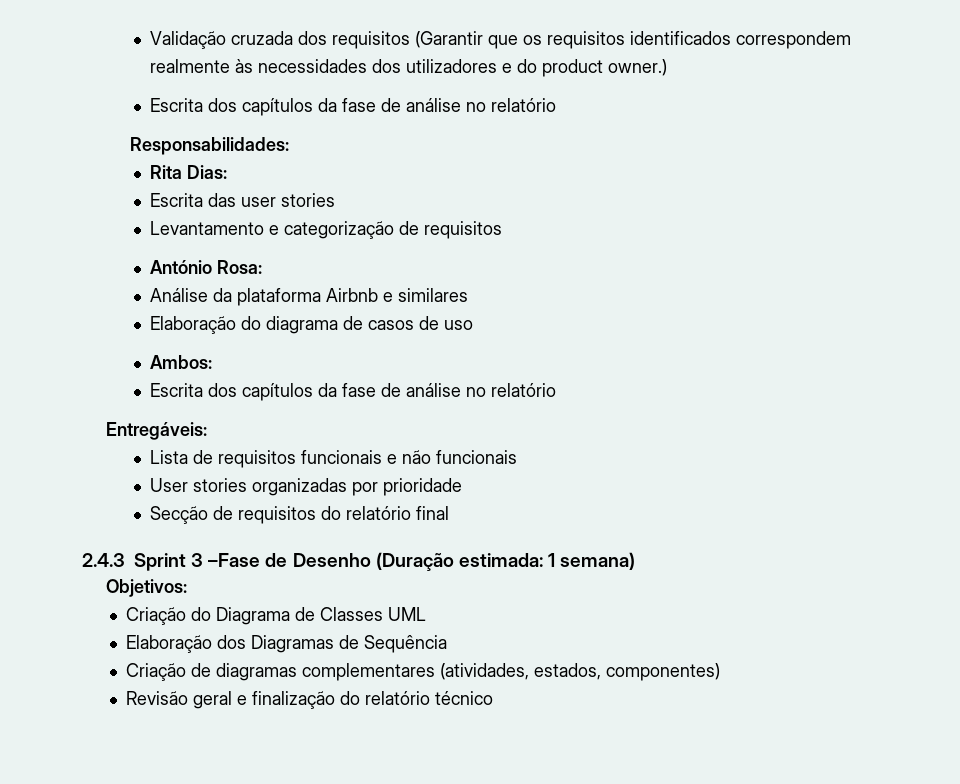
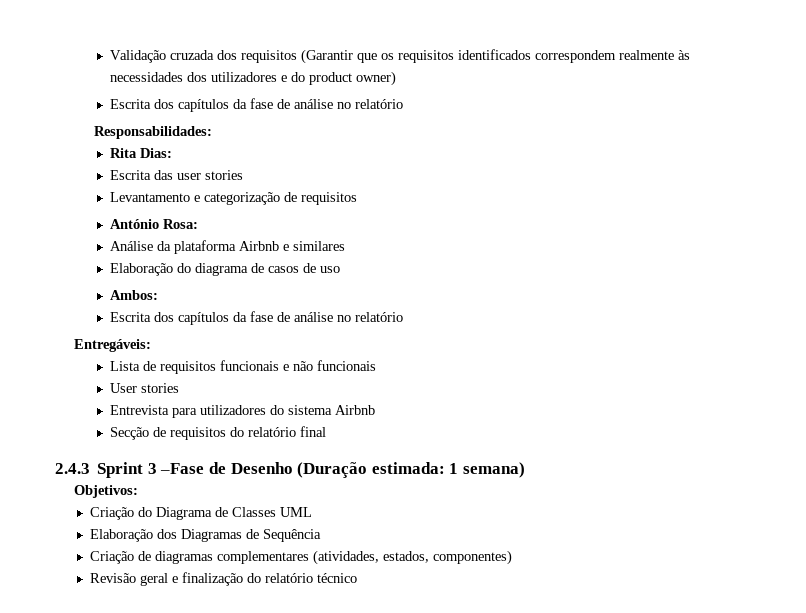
[608,59,668,76] owner.) -> [355,71,396,86] owner)
[252,478,463,496] organizadas por prioridade -> [109,405,375,418] // Entrevista para utilizadores do sistema Airbnb

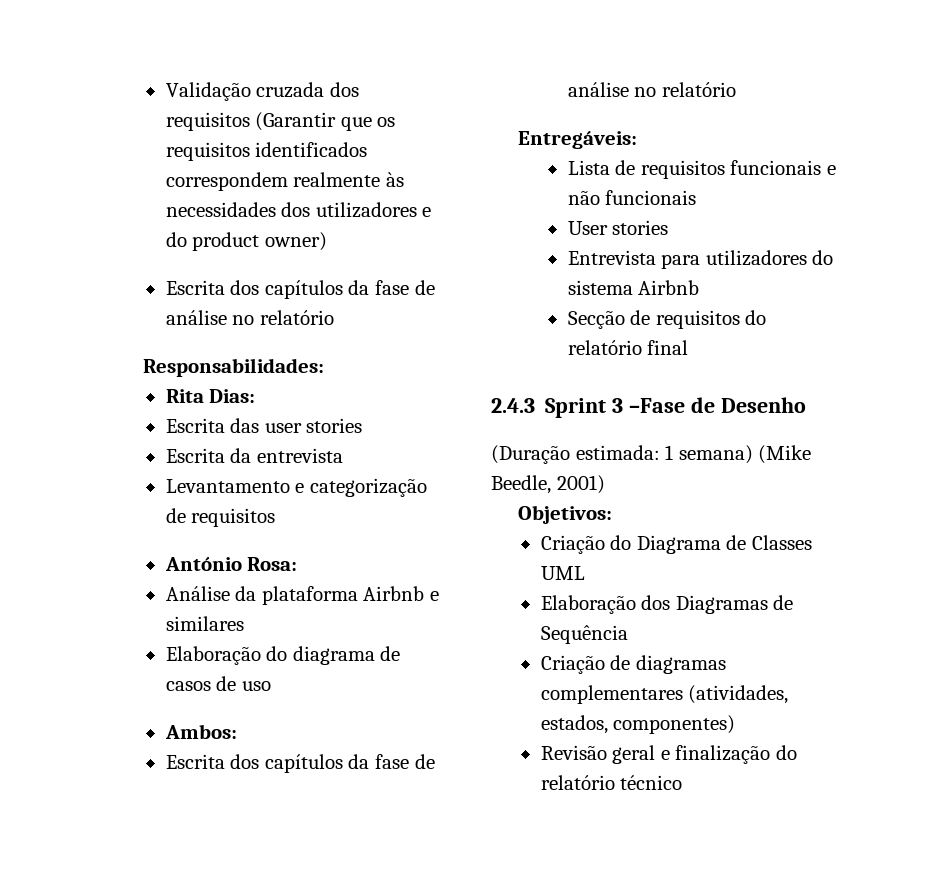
(243, 175) none -> [165,448,343,463] // Escrita da entrevista
(293, 468) none -> (807, 405) //
(525, 470) none -> [758,445,812,464] [491,475,605,494] (Mike Beedle, 2001)

